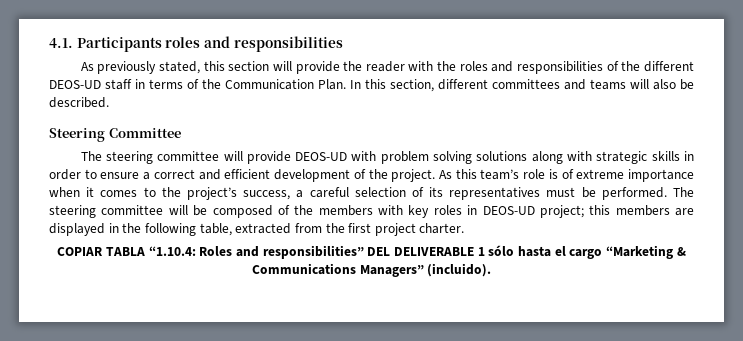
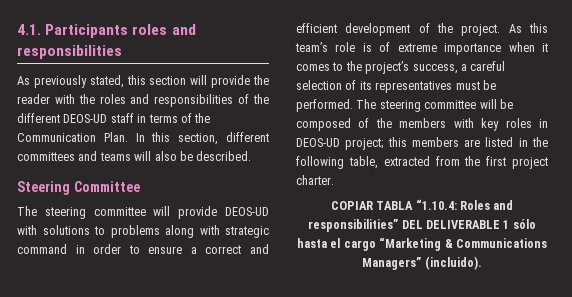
[380,151,528,164] problem solving solutions -> [42,225,160,238] solutions to problems
[651,151,680,161] skills -> [17,244,67,254] command
[49,223,105,236] displayed -> [485,137,514,147] listed

